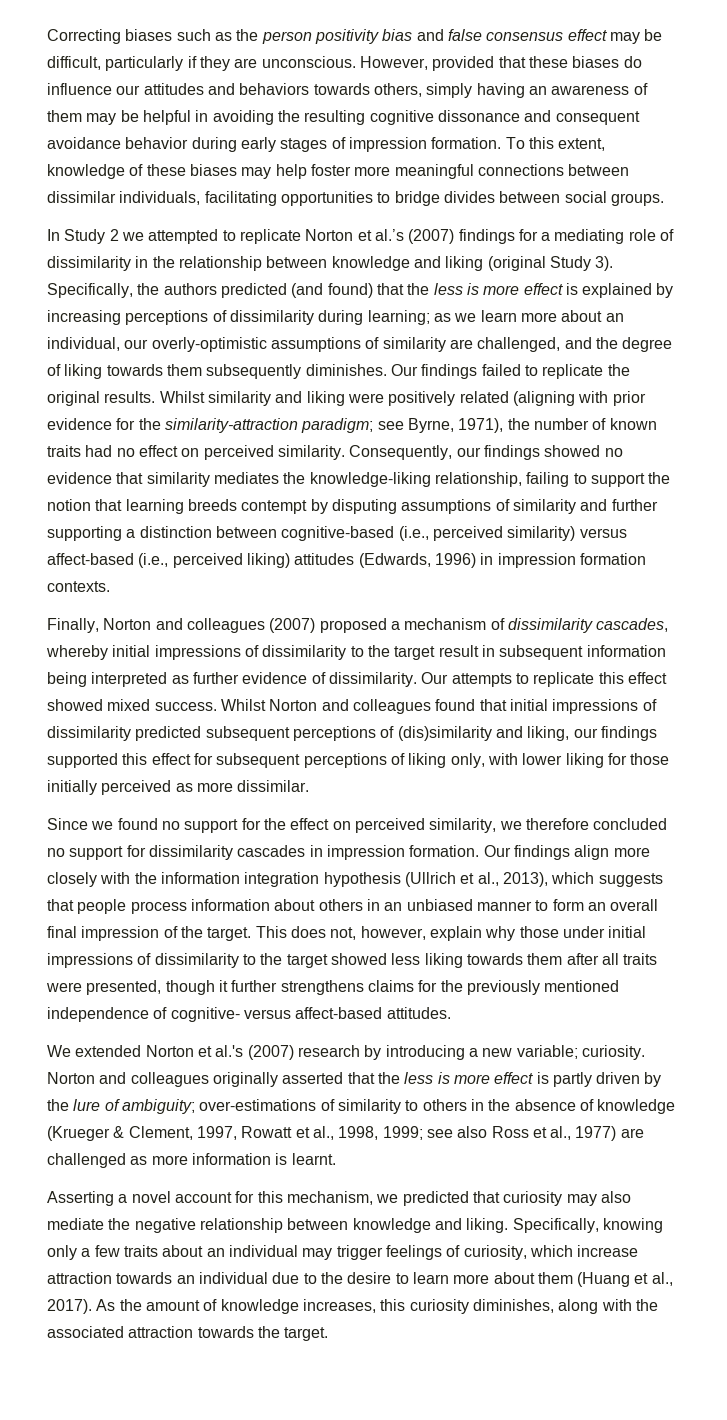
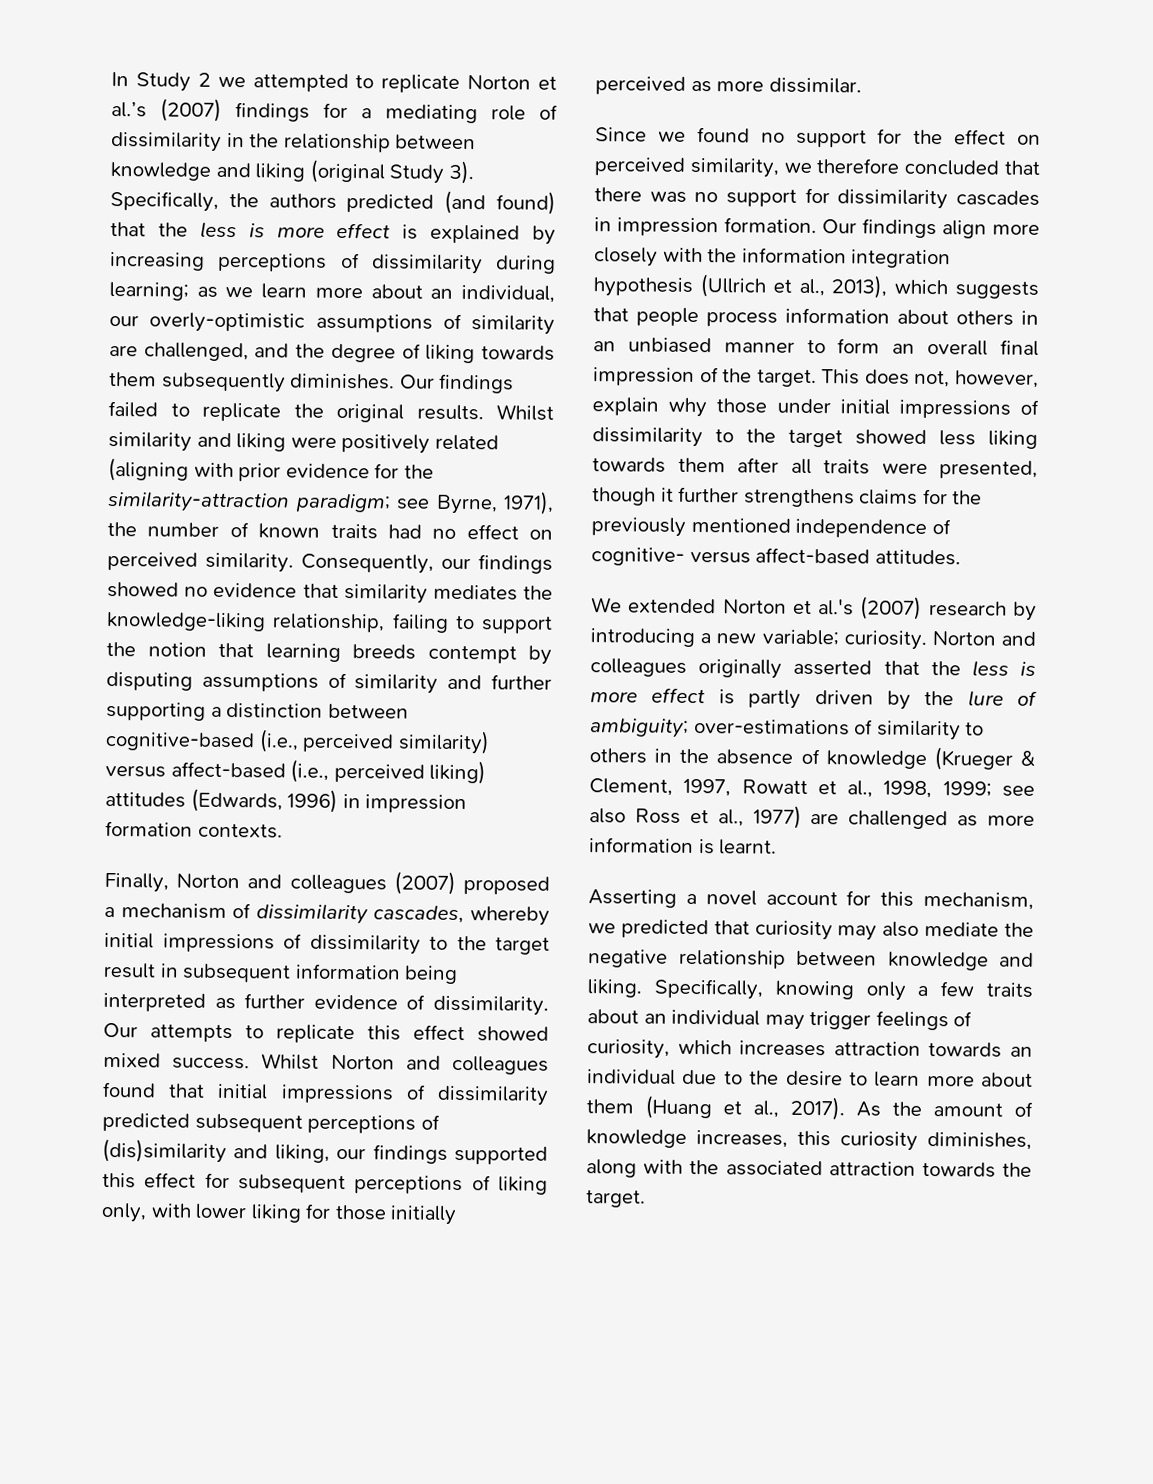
[47,29,663,44] [47,56,642,71] [47,83,648,98] [47,110,640,125] [47,137,606,152] [47,164,630,179] [47,191,664,206] Correcting biases such as the person positivity bias and false consensus effect may be difficult, particularly if they are unconscious. However, provided that these biases do influence our attitudes and behaviors towards others, simply having an awareness of them may be helpful in avoiding the resulting cognitive dissonance and consequent avoidance behavior during early stages of impression formation. To this extent, knowledge of these biases may help foster more meaningful connections between dissimilar individuals, facilitating opportunities to bridge divides between social groups. // -> (111, 79) none
(668, 824) none -> [1004,160,1040,175] [594,187,687,203] that there was
[577,1245,639,1257] increase -> [739,1040,827,1057] increases

